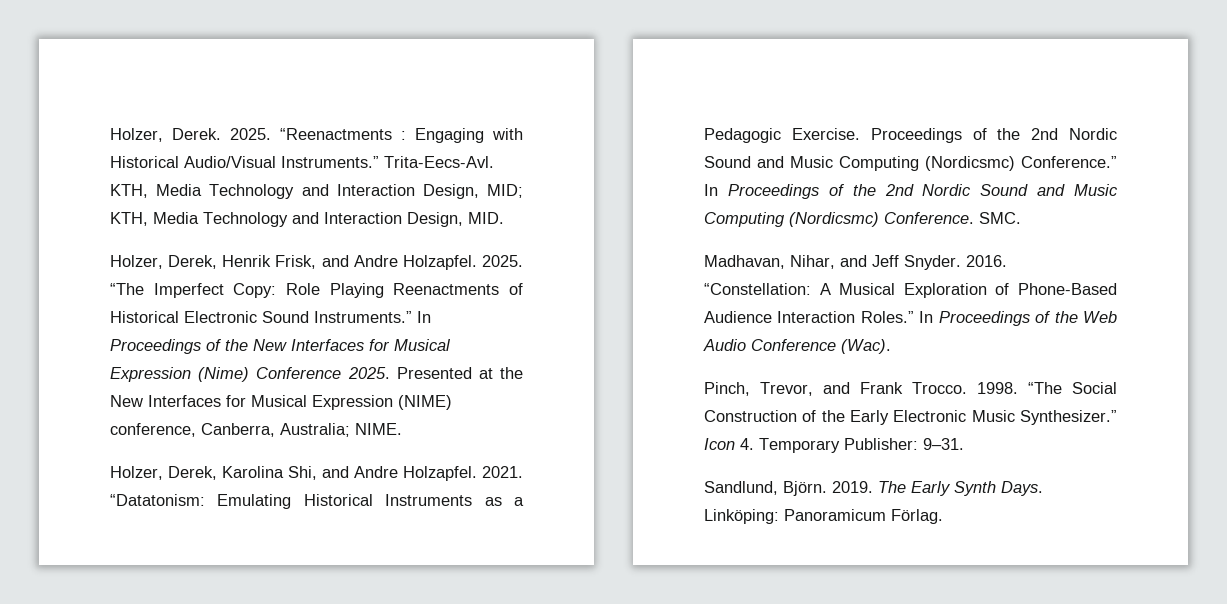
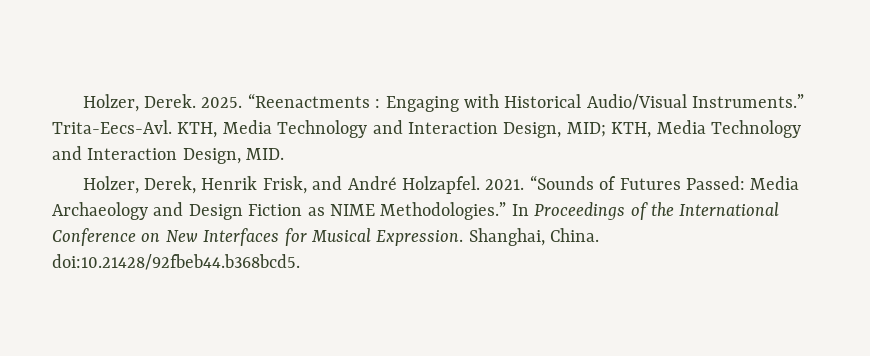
[353,255,523,270] [110,283,523,298] [110,311,431,323] [110,339,451,354] [110,367,523,382] [110,395,452,410] [110,423,402,437] [110,466,523,481] [110,494,524,509] [704,128,1117,143] [704,156,1117,171] [704,184,1118,199] [704,212,1021,227] [704,255,1007,270] [704,283,1117,298] [704,311,1117,326] [703,339,891,354] [704,382,1117,396] [704,410,1117,425] [704,438,964,453] [704,481,1043,496] [704,509,943,524] Andre Holzapfel. 2025. “The Imperfect Copy: Role Playing Reenactments of Historical Electronic Sound Instruments.” In Proceedings of the New Interfaces for Musical Expression (Nime) Conference 2025. Presented at the New Interfaces for Musical Expression (NIME) conference, Canberra, Australia; NIME. // Holzer, Derek, Karolina Shi, and Andre Holzapfel. 2021. “Datatonism: Emulating Historical Instruments as a Pedagogic Exercise. Proceedings of the 2nd Nordic Sound and Music Computing (Nordicsmc) Conference.” In Proceedings of the 2nd Nordic Sound and Music Computing (Nordicsmc) Conference. SMC. // Madhavan, Nihar, and Jeff Snyder. 2016. “Constellation: A Musical Exploration of Phone-Based Audience Interaction Roles.” In Proceedings of the Web Audio Conference (Wac). // Pinch, Trevor, and Frank Trocco. 1998. “The Social Construction of the Early Electronic Music Synthesizer.” Icon 4. Temporary Publisher: 9–31. // Sandlund, Björn. 2019. The Early Synth Days. Linköping: Panoramicum Förlag. -> [347,175,800,194] [52,202,780,220] [52,228,600,246] [52,254,300,270] André Holzapfel. 2021. “Sounds of Futures Passed: Media Archaeology and Design Fiction as NIME Methodologies.” In Proceedings of the International Conference on New Interfaces for Musical Expression. Shanghai, China. doi:10.21428/92fbeb44.b368bcd5.

